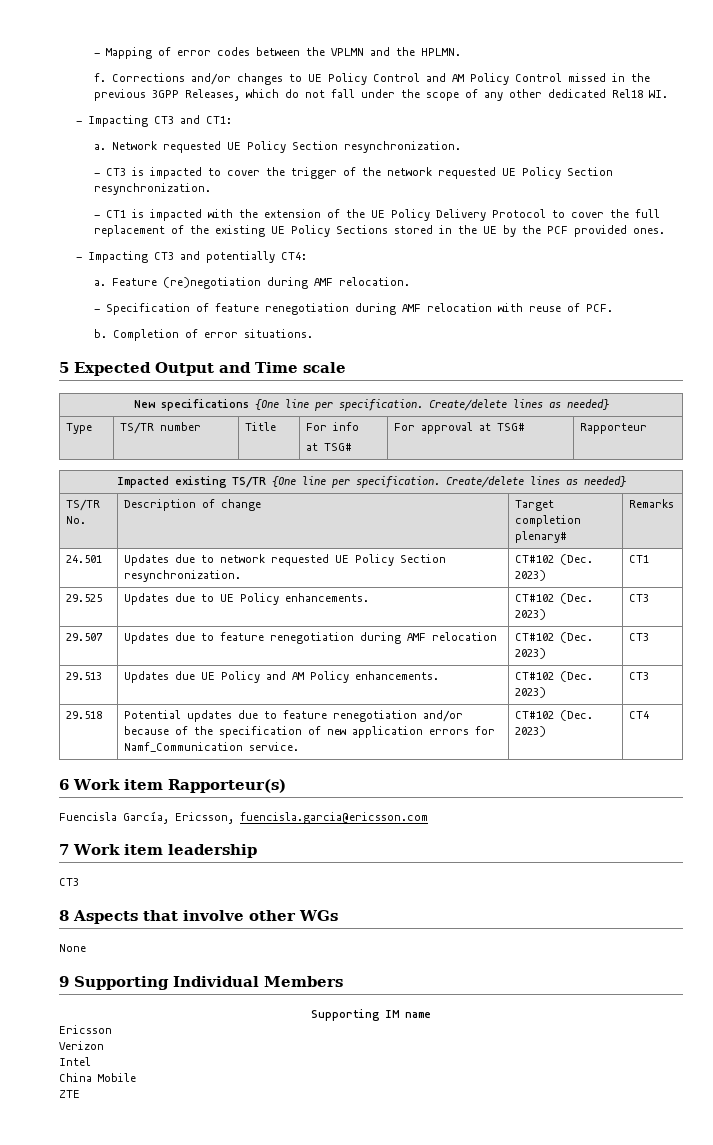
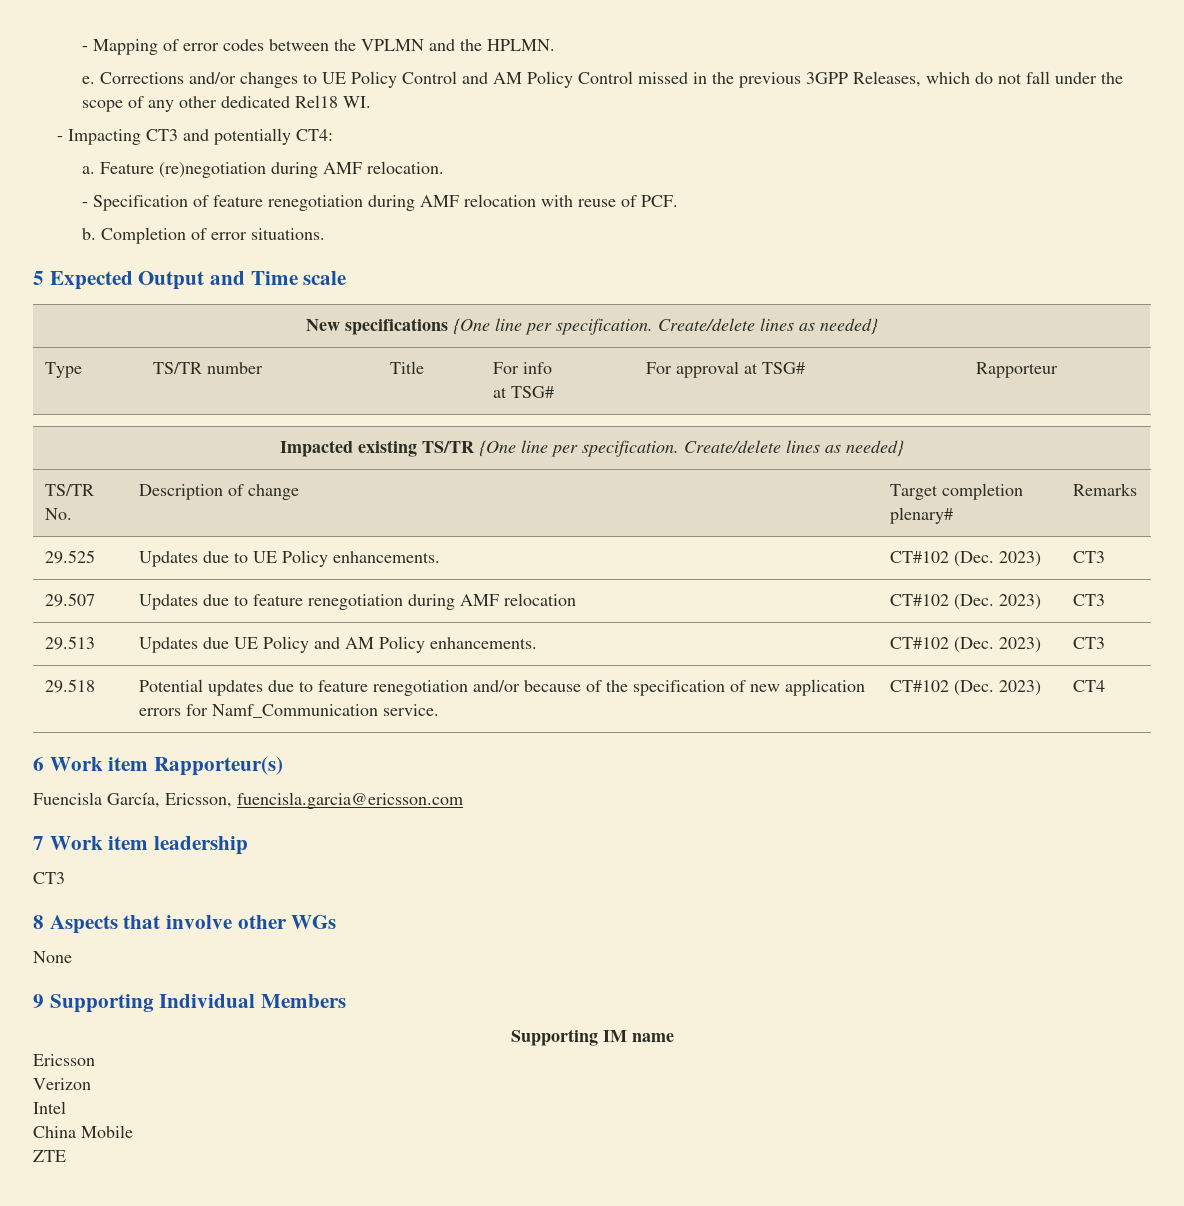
[93,73,106,82] f. -> [81,76,95,84] e.
[76,115,233,127] [93,141,461,153] [93,167,613,179] [93,183,211,195] [93,209,660,221] [93,225,665,237] // - Impacting CT3 and CT1: // a. Network requested UE Policy Section resynchronization. // - CT3 is impacted to cover the trigger of the network requested UE Policy Section resynchronization. // - CT1 is impacted with the extension of the UE Policy Delivery Protocol to cover the full replacement of the existing UE Policy Sections stored in the UE by the PCF provided ones. -> (371, 102) none
[65,555,102,563] [123,554,446,566] [123,570,241,582] [514,554,593,565] [514,570,546,581] [628,555,649,563] // 24.501 | Updates due to network requested UE Policy Section resynchronization. | CT#102 (Dec. 2023) | CT1 -> (1137, 489) none

